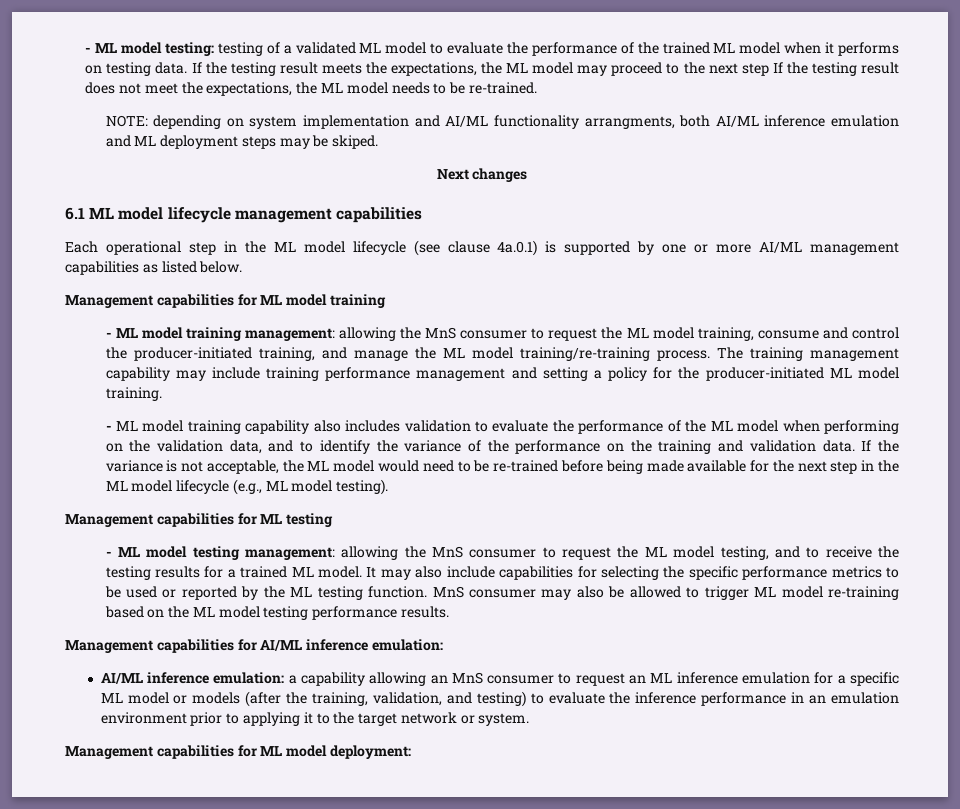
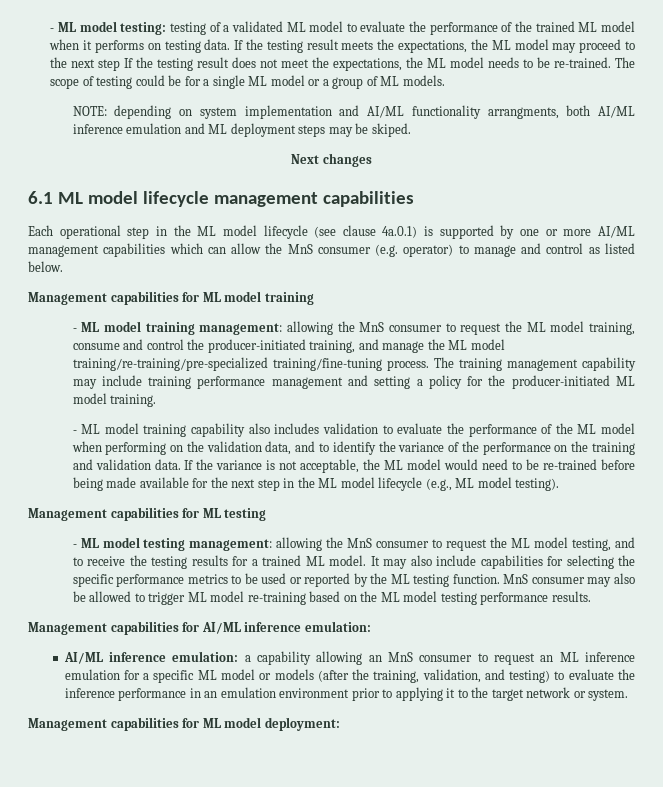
(537, 88) none -> [615,57,635,68] [50,75,445,89] The scope of testing could be for a single ML model or a group of ML models.
(139, 268) none -> [169,243,584,257] which can allow the MnS consumer (e.g. operator) to manage and control
[519,347,650,361] training/re-training -> [72,357,382,371] training/re-training/pre-specialized training/fine-tuning

